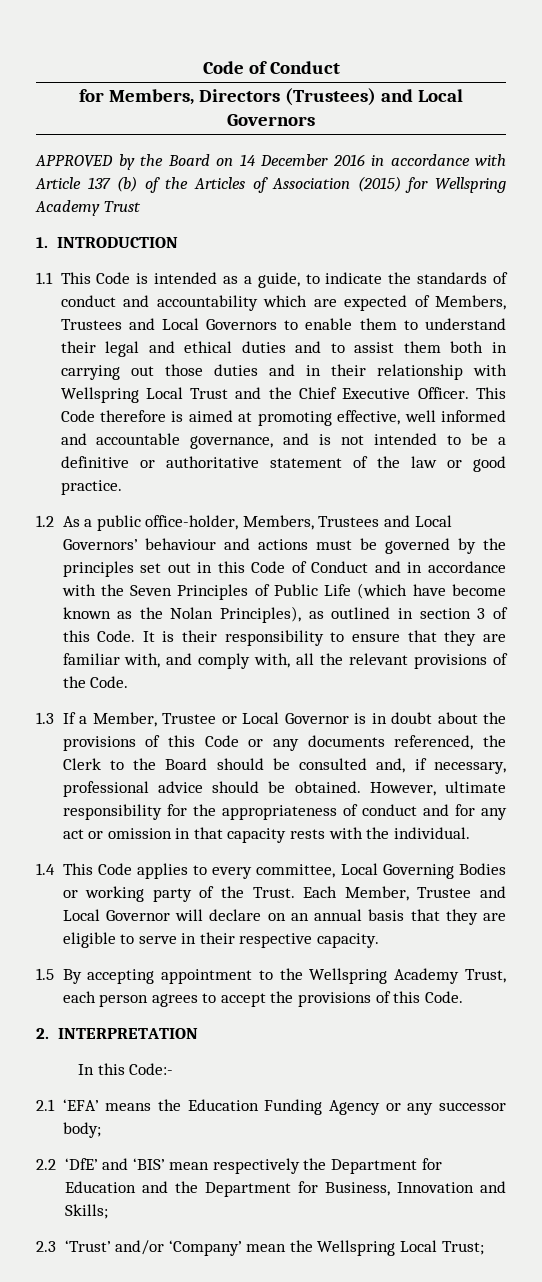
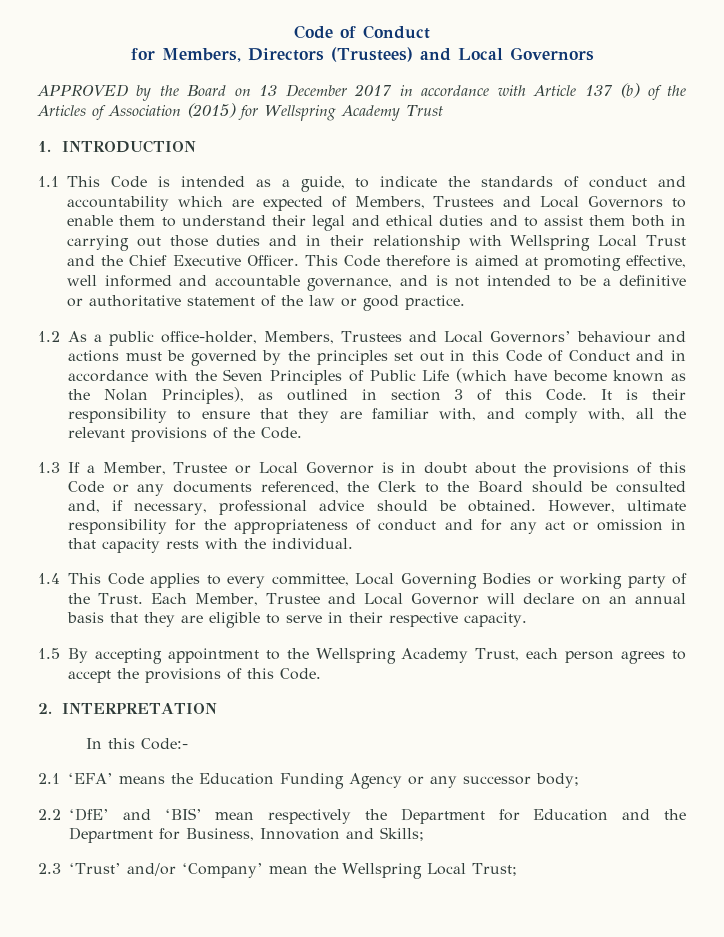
[239,154,365,166] 14 December 2016 -> [259,84,393,97] 13 December 2017

